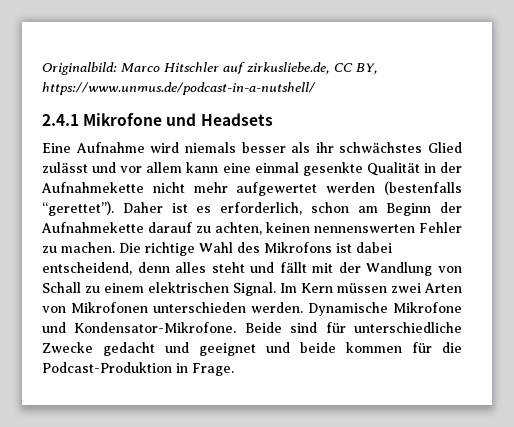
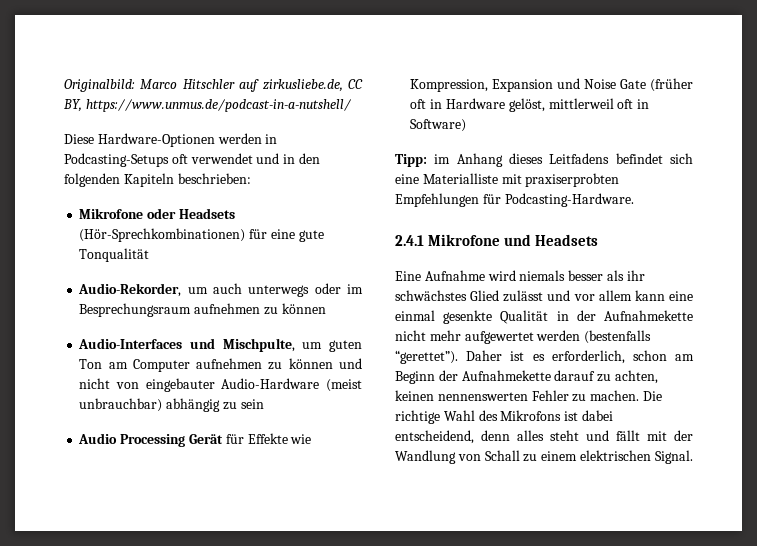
(316, 88) none -> [64,133,278,147] [64,153,320,167] [64,173,251,187] [79,208,235,219] [79,228,324,242] [79,248,150,262] [78,283,364,297] [79,303,326,317] [78,338,362,352] [79,358,362,372] [79,378,362,392] [79,398,264,412] [78,433,312,447] [410,78,694,92] [410,98,650,112] [410,119,467,132] [395,153,693,167] [395,173,620,187] [395,193,634,207] // Diese Hardware-Optionen werden in Podcasting-Setups oft verwendet und in den folgenden Kapiteln beschrieben: // Mikrofone oder Headsets (Hör-Sprechkombinationen) für eine gute Tonqualität // Audio-Rekorder, um auch unterwegs oder im Besprechungsraum aufnehmen zu können // Audio-Interfaces und Mischpulte, um guten Ton am Computer aufnehmen zu können und nicht von eingebauter Audio-Hardware (meist unbrauchbar) abhängig zu sein // Audio Processing Gerät für Effekte wie Kompression, Expansion und Noise Gate (früher oft in Hardware gelöst, mittlerweil oft in Software) // Tipp: im Anhang dieses Leitfadens befindet sich eine Materialliste mit praxiserprobten Empfehlungen für Podcasting-Hardware.
[280,283,462,293] [42,302,462,316] [42,322,462,333] [42,342,462,356] [42,362,234,376] Im Kern müssen zwei Arten von Mikrofonen unterschieden werden. Dynamische Mikrofone und Kondensator-Mikrofone. Beide sind für unterschiedliche Zwecke gedacht und geeignet und beide kommen für die Podcast-Produktion in Frage. -> (693, 457) none

